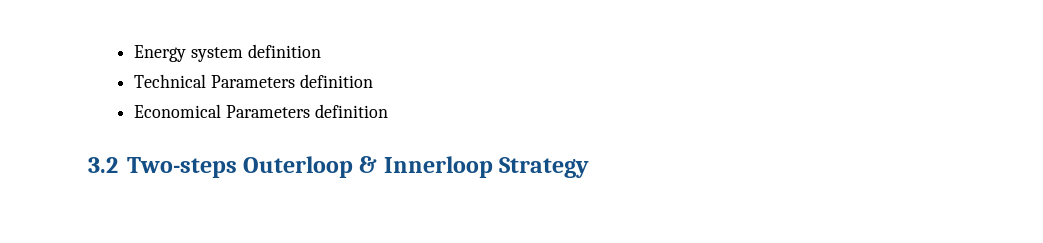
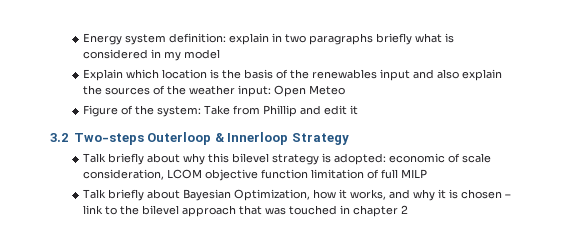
[247,44,321,58] [134,74,373,88] [134,104,388,118] definition // Technical Parameters definition // Economical Parameters definition -> [168,33,454,45] [82,49,220,61] [82,69,502,81] [82,85,345,97] [82,105,358,117] definition: explain in two paragraphs briefly what is considered in my model // Explain which location is the basis of the renewables input and also explain the sources of the weather input: Open Meteo // Figure of the system: Take from Phillip and edit it
(590, 167) none -> [82,153,491,165] [82,169,427,181] [82,189,511,201] [82,205,408,217] // Talk briefly about why this bilevel strategy is adopted: economic of scale consideration, LCOM objective function limitation of full MILP // Talk briefly about Bayesian Optimization, how it works, and why it is chosen – link to the bilevel approach that was touched in chapter 2

